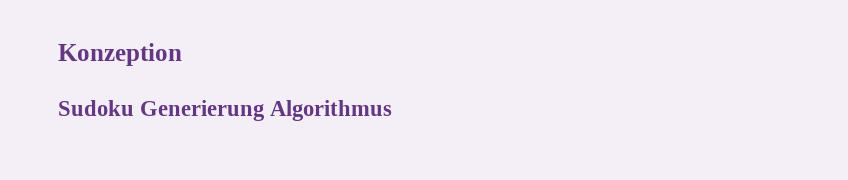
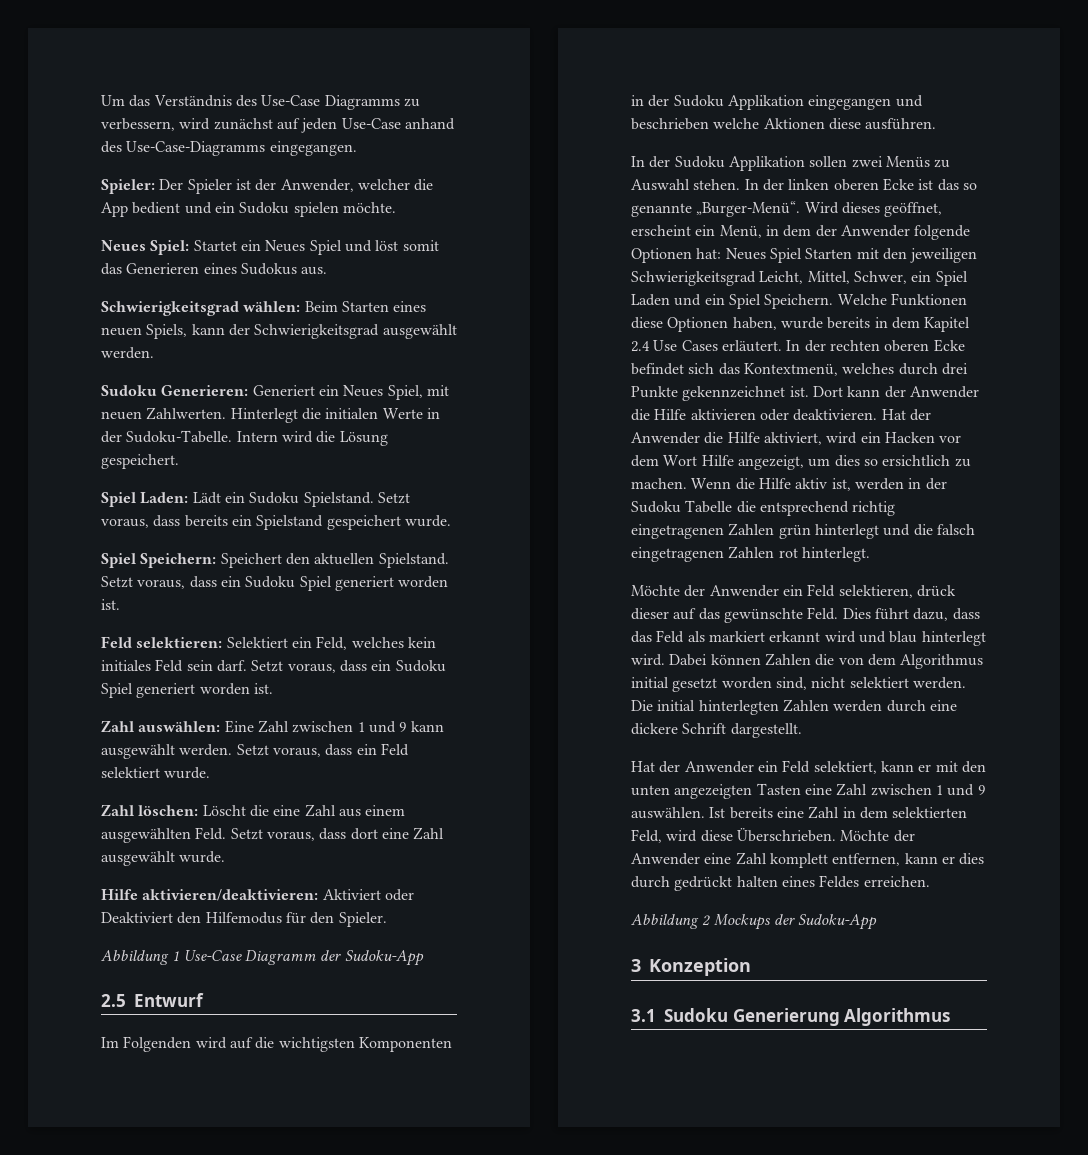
(58, 54) none -> [101,95,420,110] [101,118,455,133] [101,141,357,156] [101,179,434,194] [101,202,396,217] [101,240,439,255] [101,263,328,275] [101,301,427,316] [101,324,457,339] [101,347,154,359] [101,385,449,400] [101,407,440,423] [101,430,388,446] [101,454,179,469] [101,492,410,507] [101,515,451,530] [101,553,449,568] [101,576,449,591] [101,599,120,610] [101,636,436,650] [101,659,446,673] [101,683,273,698] [101,720,444,733] [101,743,409,759] [101,767,211,779] [101,804,406,817] [101,827,445,843] [101,851,226,866] [101,889,414,901] [101,912,387,927] [101,950,424,966] [101,993,204,1007] [101,1036,452,1052] [631,95,923,110] [631,118,937,130] [631,156,951,171] [631,178,977,191] [631,201,943,217] [631,225,971,240] [631,248,978,263] [631,271,968,286] [631,293,967,309] [631,317,971,332] [631,339,965,352] [631,363,968,376] [631,386,979,401] [631,409,931,421] [631,432,962,445] [631,455,971,470] [631,478,947,491] [631,500,896,516] [631,523,975,539] [631,546,870,562] [631,584,956,598] [631,607,980,623] [631,630,986,646] [631,653,984,669] [631,677,966,692] [631,699,957,715] [631,723,802,738] [631,760,986,774] [631,783,985,799] [631,806,968,819] [631,828,915,843] [631,852,985,868] [631,875,930,891] [631,914,878,930] [631,959,641,972] Um das Verständnis des Use-Case Diagramms zu verbessern, wird zunächst auf jeden Use-Case anhand des Use-Case-Diagramms eingegangen. // Spieler: Der Spieler ist der Anwender, welcher die App bedient und ein Sudoku spielen möchte. // Neues Spiel: Startet ein Neues Spiel und löst somit das Generieren eines Sudokus aus. // Schwierigkeitsgrad wählen: Beim Starten eines neuen Spiels, kann der Schwierigkeitsgrad ausgewählt werden. // Sudoku Generieren: Generiert ein Neues Spiel, mit neuen Zahlwerten. Hinterlegt die initialen Werte in der Sudoku-Tabelle. Intern wird die Lösung gespeichert. // Spiel Laden: Lädt ein Sudoku Spielstand. Setzt voraus, dass bereits ein Spielstand gespeichert wurde. // Spiel Speichern: Speichert den aktuellen Spielstand. Setzt voraus, dass ein Sudoku Spiel generiert worden ist. // Feld selektieren: Selektiert ein Feld, welches kein initiales Feld sein darf. Setzt voraus, dass ein Sudoku Spiel generiert worden ist. // Zahl auswählen: Eine Zahl zwischen 1 und 9 kann ausgewählt werden. Setzt voraus, dass ein Feld selektiert wurde. // Zahl löschen: Löscht die eine Zahl aus einem ausgewählten Feld. Setzt voraus, dass dort eine Zahl ausgewählt wurde. // Hilfe aktivieren/deaktivieren: Aktiviert oder Deaktiviert den Hilfemodus für den Spieler. // Abbildung 1 Use-Case Diagramm der Sudoku-App // 2.5 Entwurf // Im Folgenden wird auf die wichtigsten Komponenten in der Sudoku Applikation eingegangen und beschrieben welche Aktionen diese ausführen. // In der Sudoku Applikation sollen zwei Menüs zu Auswahl stehen. In der linken oberen Ecke ist das so genannte „Burger-Menü“. Wird dieses geöffnet, erscheint ein Menü, in dem der Anwender folgende Optionen hat: Neues Spiel Starten mit den jeweiligen Schwierigkeitsgrad Leicht, Mittel, Schwer, ein Spiel Laden und ein Spiel Speichern. Welche Funktionen diese Optionen haben, wurde bereits in dem Kapitel 2.4 Use Cases erläutert. In der rechten oberen Ecke befindet sich das Kontextmenü, welches durch drei Punkte gekennzeichnet ist. Dort kann der Anwender die Hilfe aktivieren oder deaktivieren. Hat der Anwender die Hilfe aktiviert, wird ein Hacken vor dem Wort Hilfe angezeigt, um dies so ersichtlich zu machen. Wenn die Hilfe aktiv ist, werden in der Sudoku Tabelle die entsprechend richtig eingetragenen Zahlen grün hinterlegt und die falsch eingetragenen Zahlen rot hinterlegt. // Möchte der Anwender ein Feld selektieren, drück dieser auf das gewünschte Feld. Dies führt dazu, dass das Feld als markiert erkannt wird und blau hinterlegt wird. Dabei können Zahlen die von dem Algorithmus initial gesetzt worden sind, nicht selektiert werden. Die initial hinterlegten Zahlen werden durch eine dickere Schrift dargestellt. // Hat der Anwender ein Feld selektiert, kann er mit den unten angezeigten Tasten eine Zahl zwischen 1 und 9 auswählen. Ist bereits eine Zahl in dem selektierten Feld, wird diese Überschrieben. Möchte der Anwender eine Zahl komplett entfernen, kann er dies durch gedrückt halten eines Feldes erreichen. // Abbildung 2 Mockups der Sudoku-App // 3
(182, 54) none -> [631,1009,656,1022] 3.1

